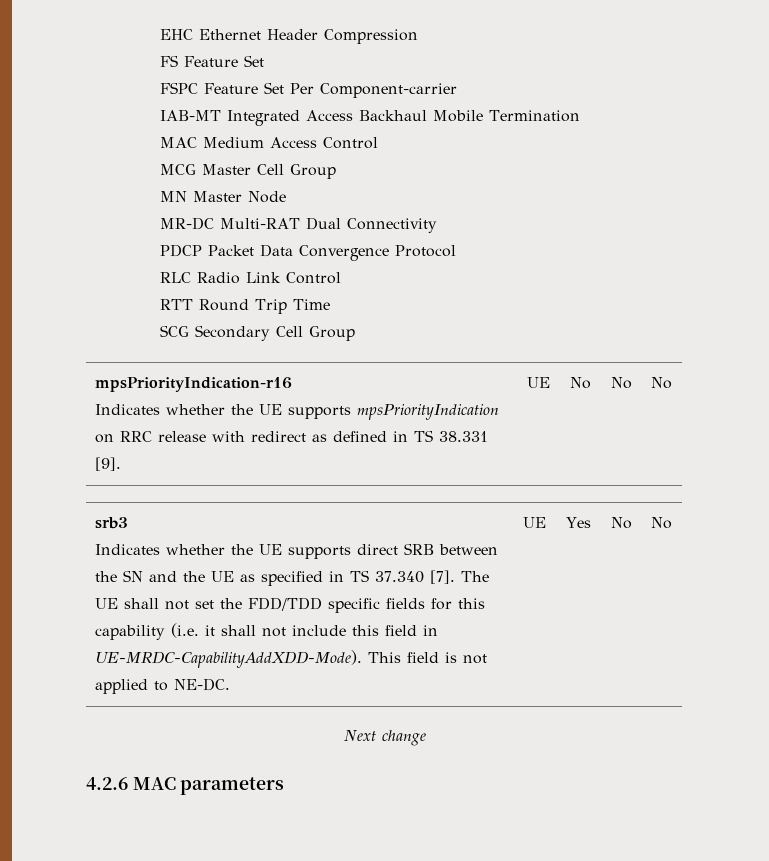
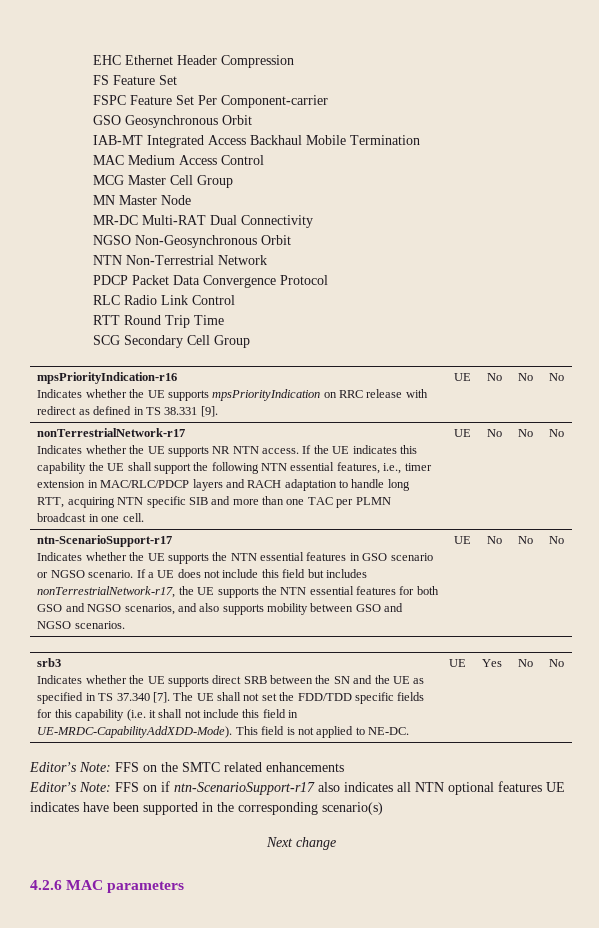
(458, 90) none -> [92,115,252,128] // GSO Geosynchronous Orbit
(438, 225) none -> [92,235,291,248] [92,255,267,265] // NGSO Non-Geosynchronous Orbit // NTN Non-Terrestrial Network
(672, 383) none -> [37,428,186,437] [37,445,417,457] [37,462,432,474] [37,479,410,491] [37,496,391,508] [37,513,144,522] [453,429,471,437] [486,429,502,437] [517,429,533,437] [548,429,564,437] [37,535,173,547] [37,552,433,564] [37,569,367,578] [37,586,439,598] [37,603,404,615] [37,621,125,629] [453,536,471,544] [486,536,502,544] [517,536,533,544] [548,536,564,544] // nonTerrestrialNetwork-r17 // Indicates whether the UE supports NR NTN access. If the UE indicates this capability the UE shall support the following NTN essential features, i.e., timer extension in MAC/RLC/PDCP layers and RACH adaptation to handle long RTT, acquiring NTN specific SIB and more than one TAC per PLMN broadcast in one cell. | UE | No | No | No // ntn-ScenarioSupport-r17 // Indicates whether the UE supports the NTN essential features in GSO scenario or NGSO scenario. If a UE does not include this field but includes nonTerrestrialNetwork-r17, the UE supports the NTN essential features for both GSO and NGSO scenarios, and also supports mobility between GSO and NGSO scenarios. | UE | No | No | No
(672, 523) none -> [29,762,344,772] [29,781,565,795] [30,802,383,815] // Editor’s Note: FFS on the SMTC related enhancements // Editor’s Note: FFS on if ntn-ScenarioSupport-r17 also indicates all NTN optional features UE indicates have been supported in the corresponding scenario(s)

